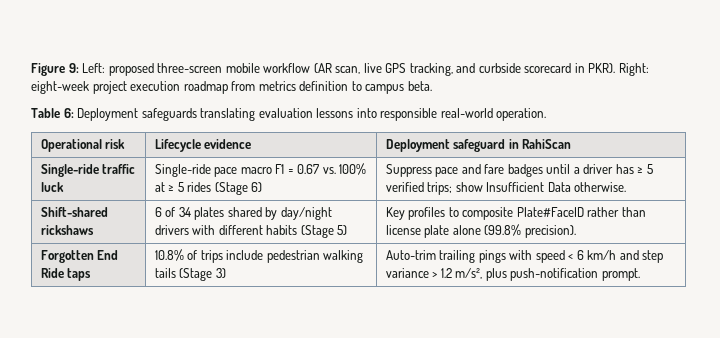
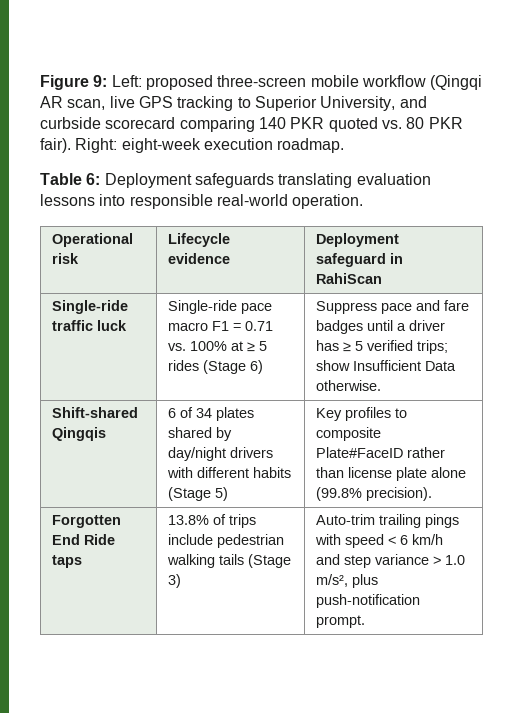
[313,63,332,73] (AR -> [430,75,483,90] [40,96,63,108] (Qingqi AR
[409,63,649,76] [31,81,432,94] tracking, and curbside scorecard in PKR). Right: eight-week project execution roadmap from metrics definition to campus beta. -> [177,96,427,111] [40,117,463,132] [40,138,345,153] tracking to Superior University, and curbside scorecard comparing 140 PKR quoted vs. 80 PKR fair). Right: eight-week execution roadmap.
[297,164,320,174] 0.67 -> [245,321,274,331] 0.71
[40,225,94,235] rickshaws -> [52,427,107,441] Qingqis
[154,249,184,261] 10.8% -> [168,515,210,525] 13.8%
[440,268,452,278] 1.2 -> [445,555,466,565] 1.0

